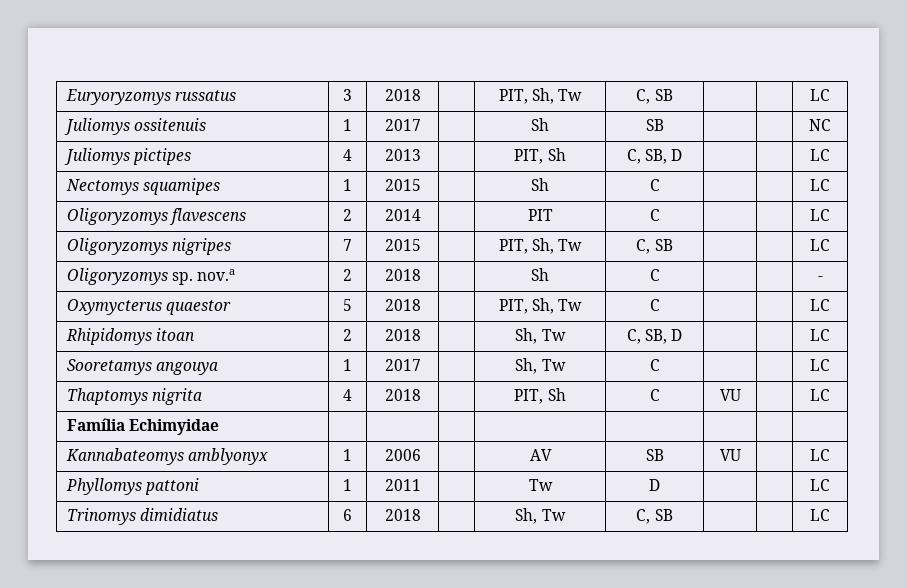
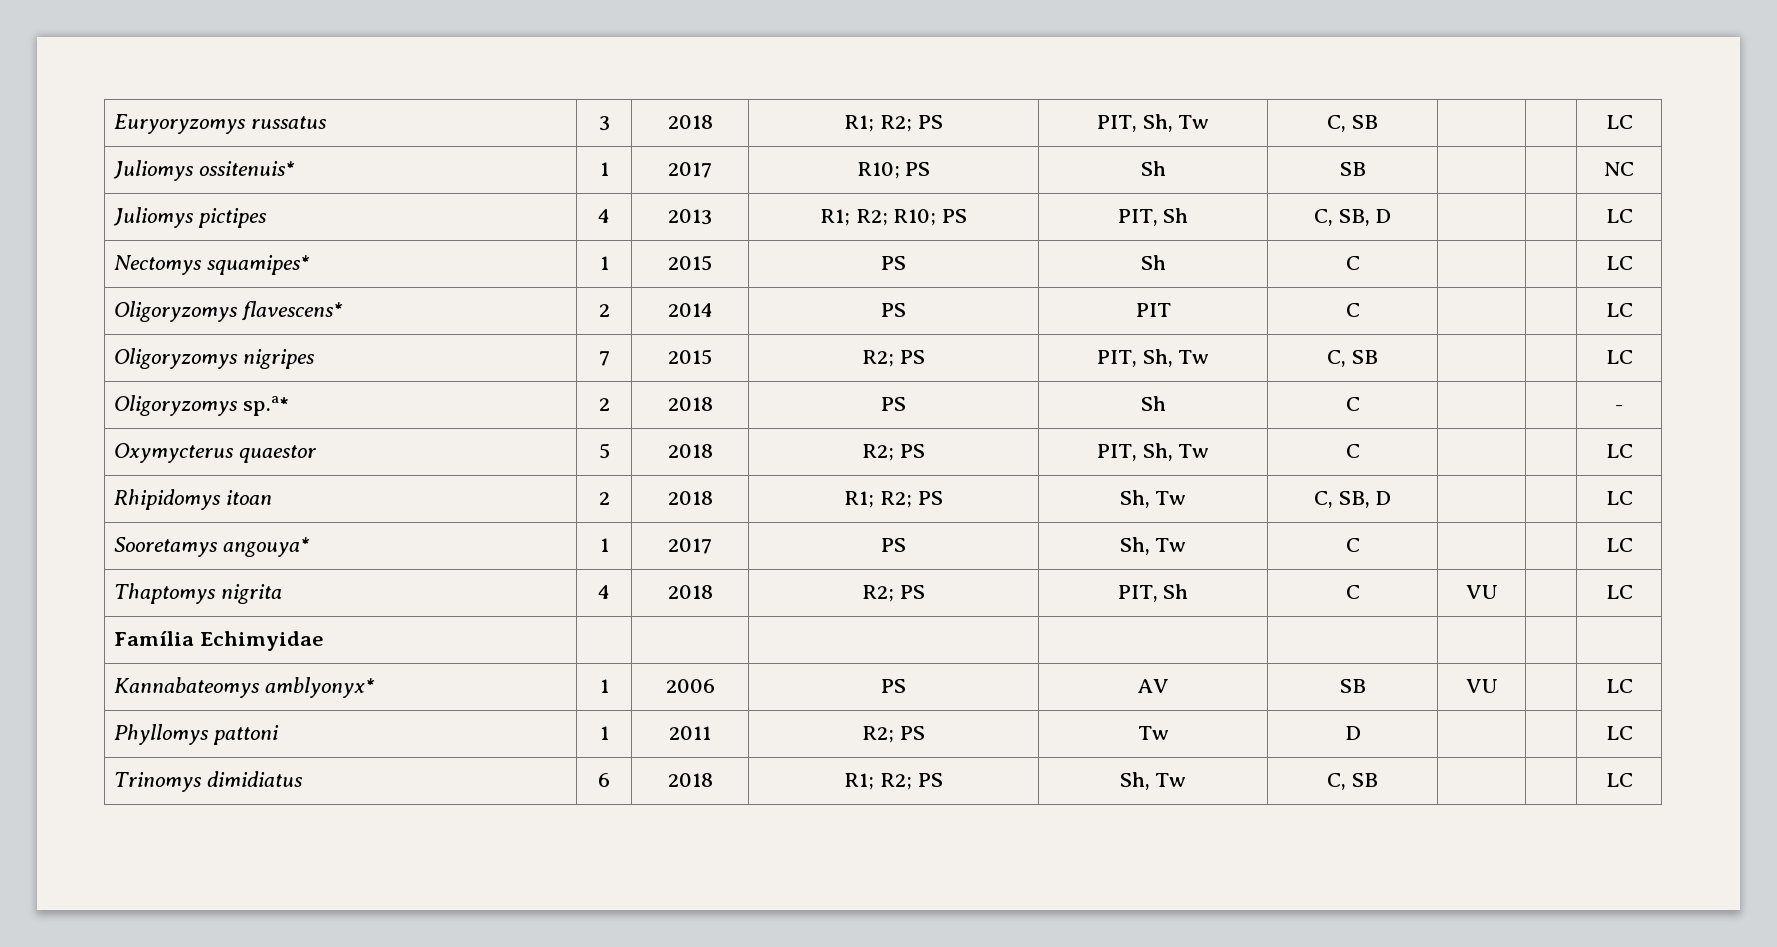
(421, 95) none -> [844,115,943,132] R1; R2; PS
[134,118,207,131] [343,119,352,131] [384,119,421,131] ossitenuis | 1 | 2017 | -> [198,161,295,176] [599,162,609,176] [668,162,712,178] [856,162,931,179] ossitenuis* | 1 | 2017 | R10; PS
(421, 155) none -> [819,209,968,226] R1; R2; R10; PS
[143,178,221,195] squamipes -> [206,255,310,275] squamipes*
(421, 185) none -> [881,256,906,270] PS
[169,208,247,225] flavescens -> [241,301,343,321] flavescens*
(421, 215) none -> [881,303,906,317] PS
(421, 245) none -> [862,350,925,367] R2; PS
[172,269,236,285] [343,269,352,281] [384,269,421,281] sp. nov.a | 2 | 2018 | -> [242,396,289,416] [598,398,610,411] [667,397,713,411] [881,397,906,411] sp.a* | 2 | 2018 | PS
(421, 305) none -> [862,444,925,461] R2; PS
(421, 335) none -> [844,491,943,508] R1; R2; PS
[156,362,219,375] [343,359,352,371] [384,359,421,371] angouya | 1 | 2017 | -> [222,537,310,557] [599,538,609,552] [668,538,712,554] [881,538,906,552] angouya* | 1 | 2017 | PS
(421, 395) none -> [862,585,925,602] R2; PS
[188,448,269,465] amblyonyx -> [264,677,375,698] amblyonyx*
(421, 455) none -> [881,679,906,693] PS
(421, 485) none -> [862,726,925,743] R2; PS
(421, 515) none -> [844,773,943,790] R1; R2; PS

